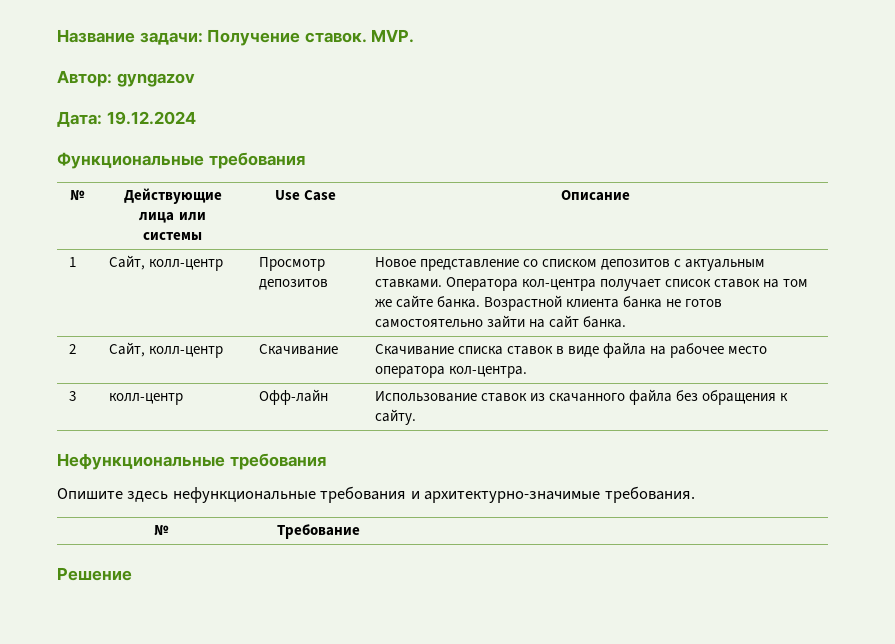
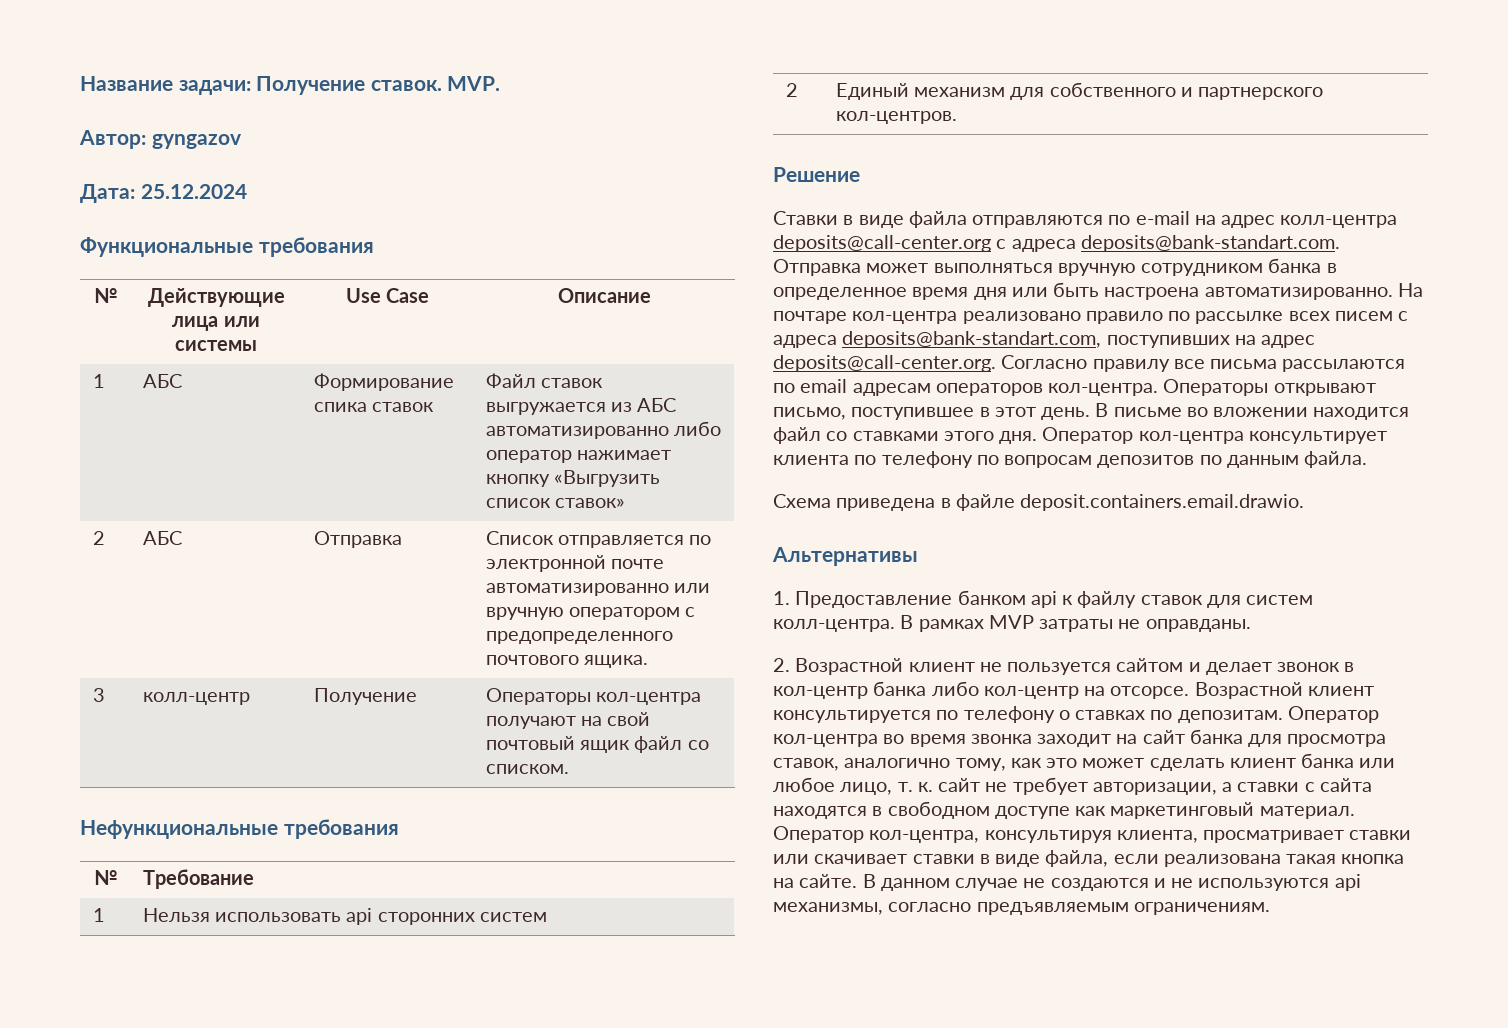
[106,111,196,125] 19.12.2024 -> [140,184,247,199] 25.12.2024
[109,255,224,271] [259,257,326,271] [259,279,329,290] [375,257,766,271] [375,277,809,291] [375,295,723,311] [375,315,627,328] [69,344,77,354] [109,342,224,358] [259,344,339,355] [375,342,768,358] [375,366,528,378] [69,391,77,401] [109,393,184,405] [259,389,329,405] [375,389,789,405] [375,409,417,425] [57,453,326,470] [57,486,695,503] [154,525,169,536] [277,524,361,539] [57,567,132,581] Сайт, колл-центр | Просмотр депозитов | Новое представление со списком депозитов с актуальным ставками. Оператора кол-центра получает список ставок на том же сайте банка. Возрастной клиента банка не готов самостоятельно зайти на сайт банка. // 2 | Сайт, колл-центр | Скачивание | Скачивание списка ставок в виде файла на рабочее место оператора кол-центра. // 3 | колл-центр | Офф-лайн | Использование ставок из скачанного файла без обращения к сайту. // Нефункциональные требования // Опишите здесь нефункциональные требования и архитектурно-значимые требования. // № | Требование // Решение -> [142,374,182,388] [313,373,454,391] [313,402,435,412] [485,373,604,388] [485,398,677,415] [485,421,722,439] [485,450,672,463] [485,470,661,487] [485,498,626,508] [92,531,105,545] [142,531,182,545] [313,531,402,548] [485,531,712,548] [485,555,665,572] [485,583,711,596] [485,607,696,620] [485,631,673,644] [485,655,649,668] [92,688,105,702] [142,692,250,705] [313,688,417,705] [485,688,702,705] [485,712,651,729] [485,736,709,753] [485,764,569,774] [80,819,399,839] [93,870,118,885] [142,869,254,889] [92,908,105,922] [142,908,547,925] [785,83,798,97] [835,82,1324,100] [835,111,957,124] [773,167,860,182] [773,211,1398,228] [773,235,1340,252] [773,258,1337,276] [773,282,1423,300] [773,311,1409,324] [773,331,1316,348] [773,355,1406,372] [773,379,1376,396] [773,403,1410,420] [773,427,1387,444] [773,451,1368,468] [773,494,1305,511] [772,547,918,566] [773,590,1314,608] [773,615,1251,632] [773,658,1355,675] [773,681,1374,699] [773,706,1379,723] [773,729,1387,747] [773,753,1396,771] [773,777,1372,795] [773,801,1355,819] [773,826,1412,843] [773,850,1405,867] [773,874,1361,891] [773,902,1270,915] АБС | Формирование спика ставок | Файл ставок выгружается из АБС автоматизированно либо оператор нажимает кнопку «Выгрузить список ставок» // 2 | АБС | Отправка | Список отправляется по электронной почте автоматизированно или вручную оператором с предопределенного почтового ящика. // 3 | колл-центр | Получение | Операторы кол-центра получают на свой почтовый ящик файл со списком. // Нефункциональные требования // № | Требование // 1 | Нельзя использовать api сторонних систем // 2 | Единый механизм для собственного и партнерского кол-центров. // Решение // Ставки в виде файла отправляются по e-mail на адрес колл-центра deposits@call-center.org с адреса deposits@bank-standart.com. Отправка может выполняться вручную сотрудником банка в определенное время дня или быть настроена автоматизированно. На почтаре кол-центра реализовано правило по рассылке всех писем с адреса deposits@bank-standart.com, поступивших на адрес deposits@call-center.org. Согласно правилу все письма рассылаются по email адресам операторов кол-центра. Операторы открывают письмо, поступившее в этот день. В письме во вложении находится файл со ставками этого дня. Оператор кол-центра консультирует клиента по телефону по вопросам депозитов по данным файла. // Схема приведена в файле deposit.containers.email.drawio. // Альтернативы // 1. Предоставление банком api к файлу ставок для систем колл-центра. В рамках MVP затраты не оправданы. // 2. Возрастной клиент не пользуется сайтом и делает звонок в кол-центр банка либо кол-центр на отсорсе. Возрастной клиент консультируется по телефону о ставках по депозитам. Оператор кол-центра во время звонка заходит на сайт банка для просмотра ставок, аналогично тому, как это может сделать клиент банка или любое лицо, т. к. сайт не требует авторизации, а ставки с сайта находятся в свободном доступе как маркетинговый материал. Оператор кол-центра, консультируя клиента, просматривает ставки или скачивает ставки в виде файла, если реализована такая кнопка на сайте. В данном случае не создаются и не используются api механизмы, согласно предъявляемым ограничениям.

